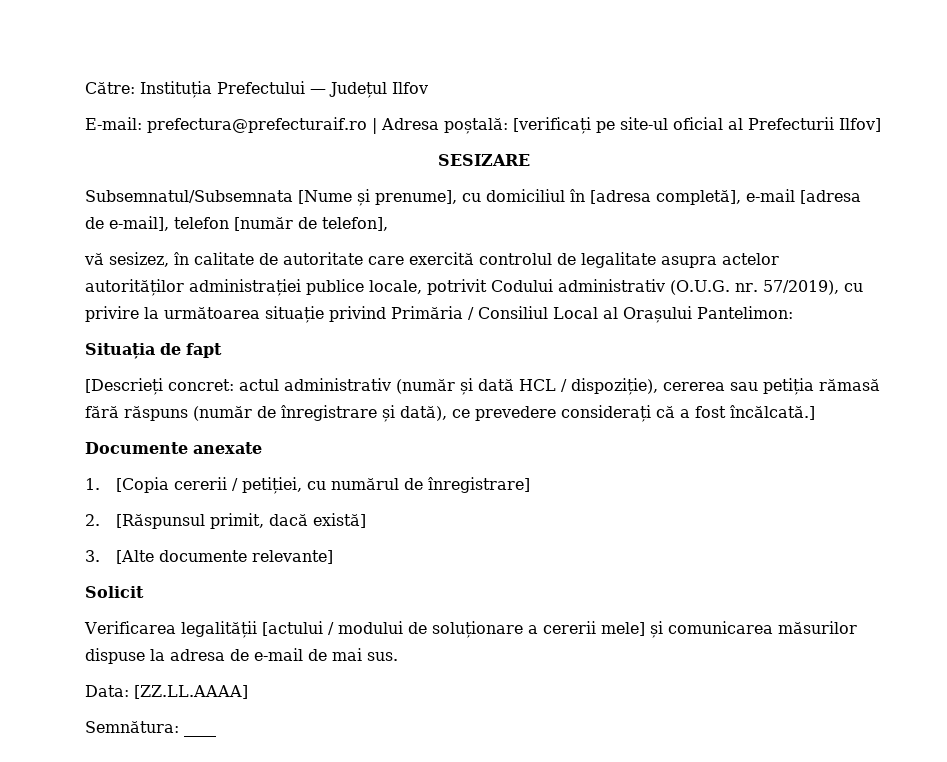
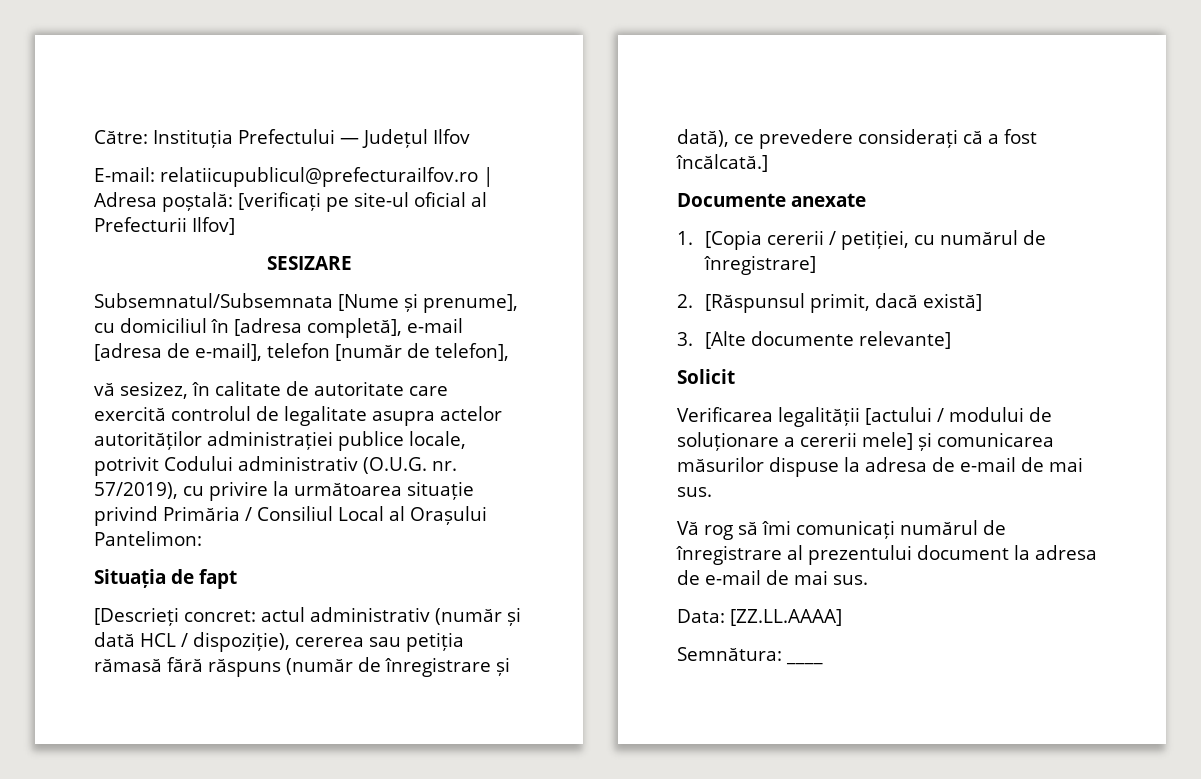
[147,117,367,133] prefectura@prefecturaif.ro -> [160,167,478,187] relatiicupublicul@prefecturailfov.ro
(398, 656) none -> [677,520,1006,540] [676,545,1097,565] [677,570,868,585] // Vă rog să îmi comunicați numărul de înregistrare al prezentului document la adresa de e-mail de mai sus.

